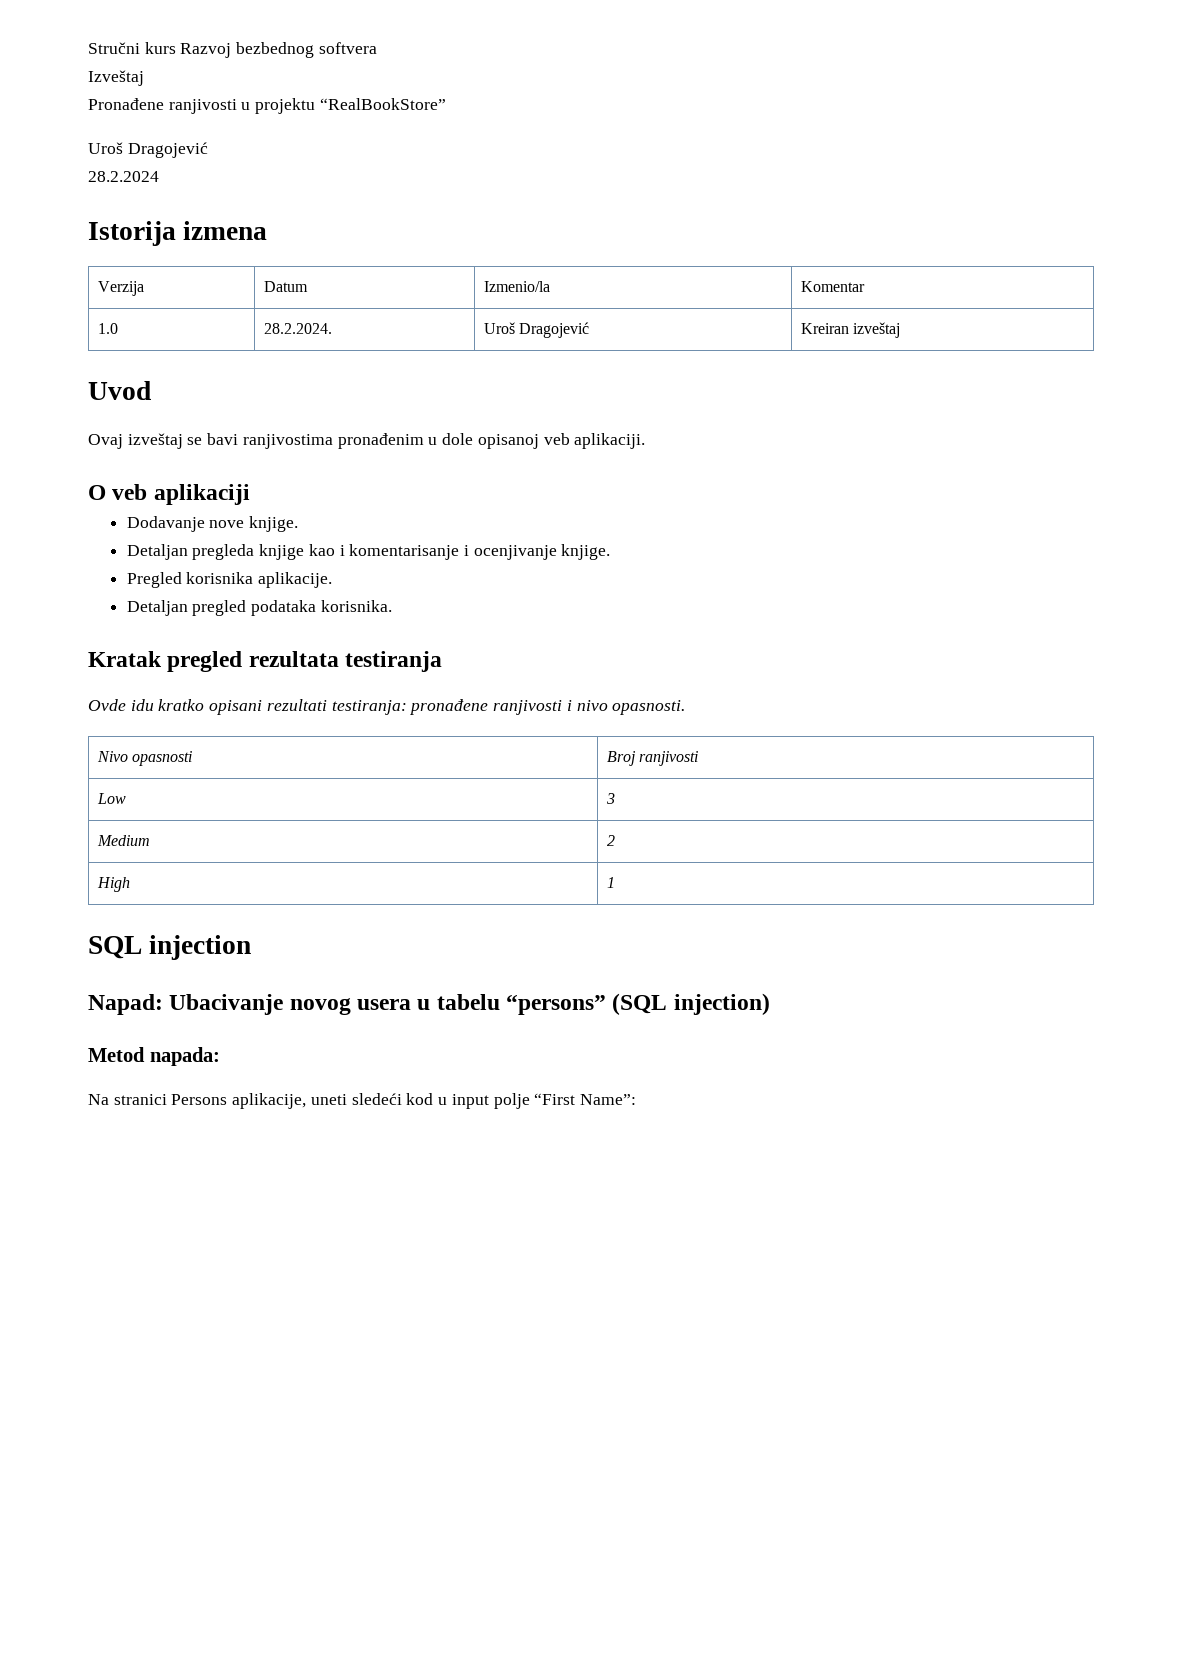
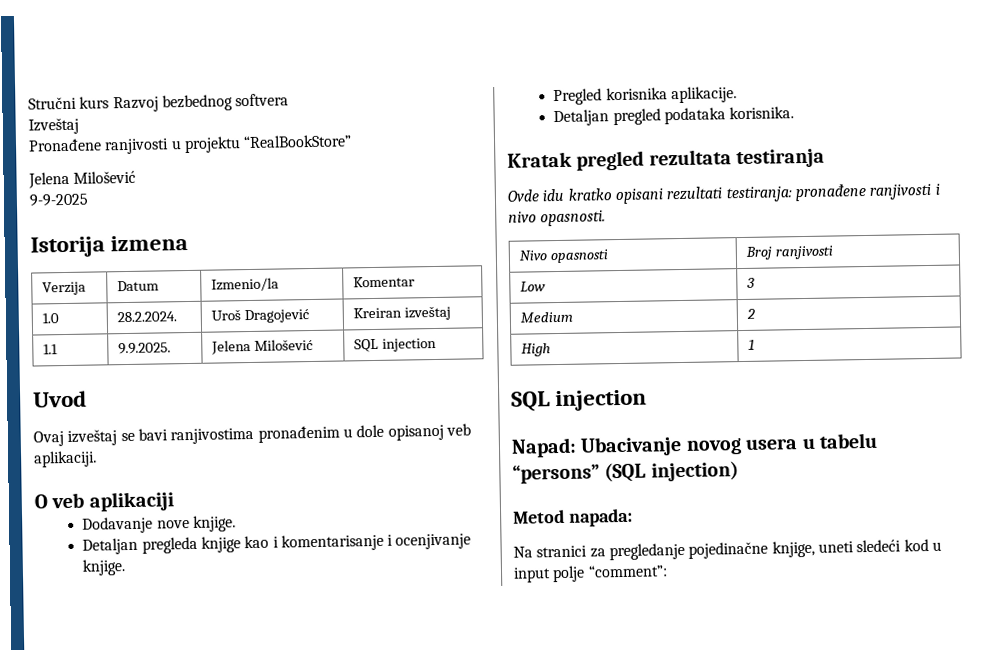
[88,142,208,158] [88,171,159,182] Uroš Dragojević // 28.2.2024 -> [28,170,137,189] [29,193,89,207] Jelena Milošević // 9-9-2025
(901, 330) none -> [42,344,58,355] [117,342,171,355] [210,338,313,355] [353,337,437,353] // 1.1 | 9.9.2025. | Jelena Milošević | SQL injection
[171,1093,307,1109] Persons aplikacije, -> [589,540,815,561] za pregledanje pojedinačne knjige,
[534,1093,636,1105] “First Name”: -> [587,564,668,578] “comment”:

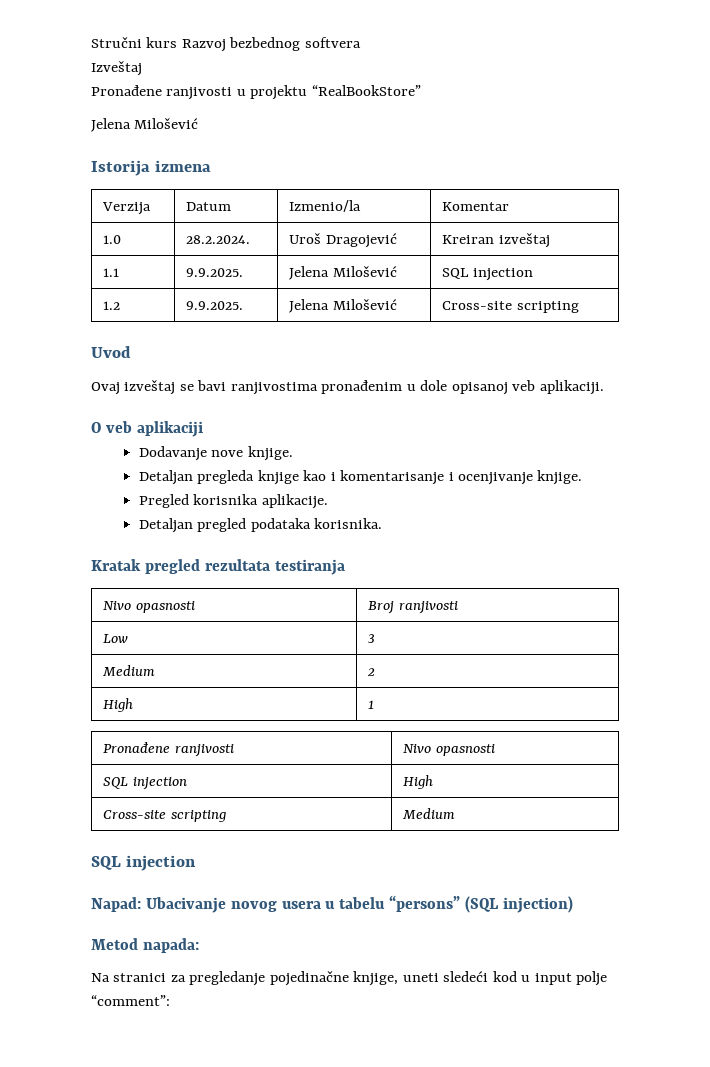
[29,193,89,207] // 9-9-2025 -> (199, 123) none
(437, 344) none -> [103,301,121,310] [186,301,244,310] [289,299,397,313] [442,301,579,313] // 1.2 | 9.9.2025. | Jelena Milošević | Cross-site scripting
[507,183,940,205] [508,210,607,227] // Ovde idu kratko opisani rezultati testiranja: pronađene ranjivosti i nivo opasnosti. -> (345, 567) none
(755, 344) none -> [103,742,234,757] [403,744,495,756] [103,777,187,790] [403,775,434,789] [103,810,226,822] [402,808,456,819] // Pronađene ranjivosti | Nivo opasnosti // SQL injection | High // Cross-site scripting | Medium

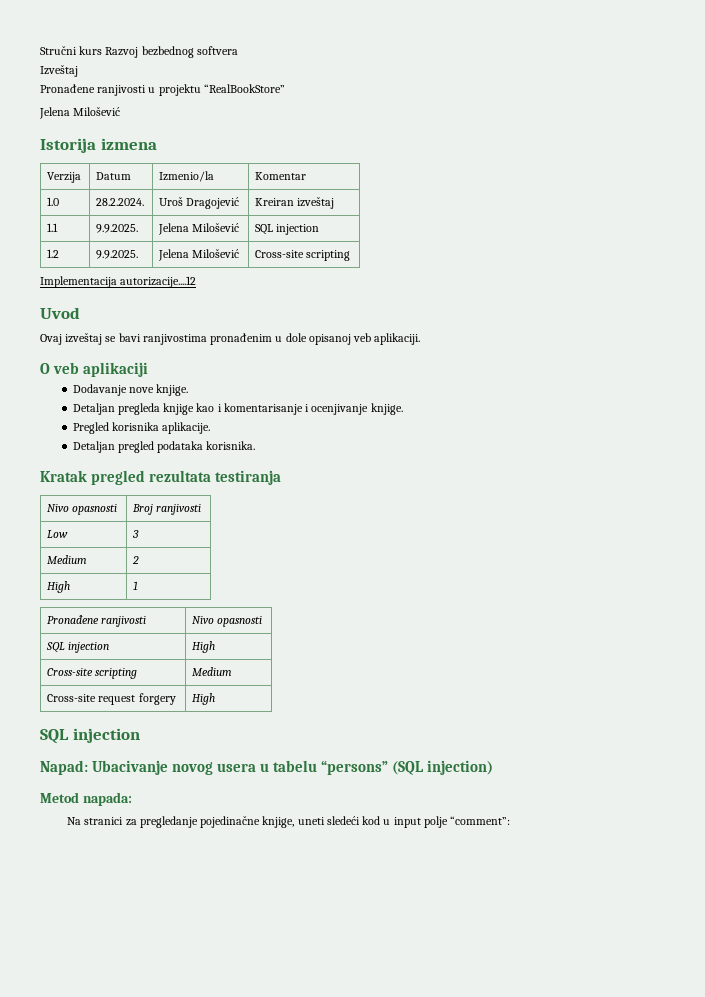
(579, 307) none -> [40,276,197,288] // Implementacija autorizacije....12
(456, 813) none -> [47,693,176,705] [192,693,216,705] // Cross-site request forgery | High

